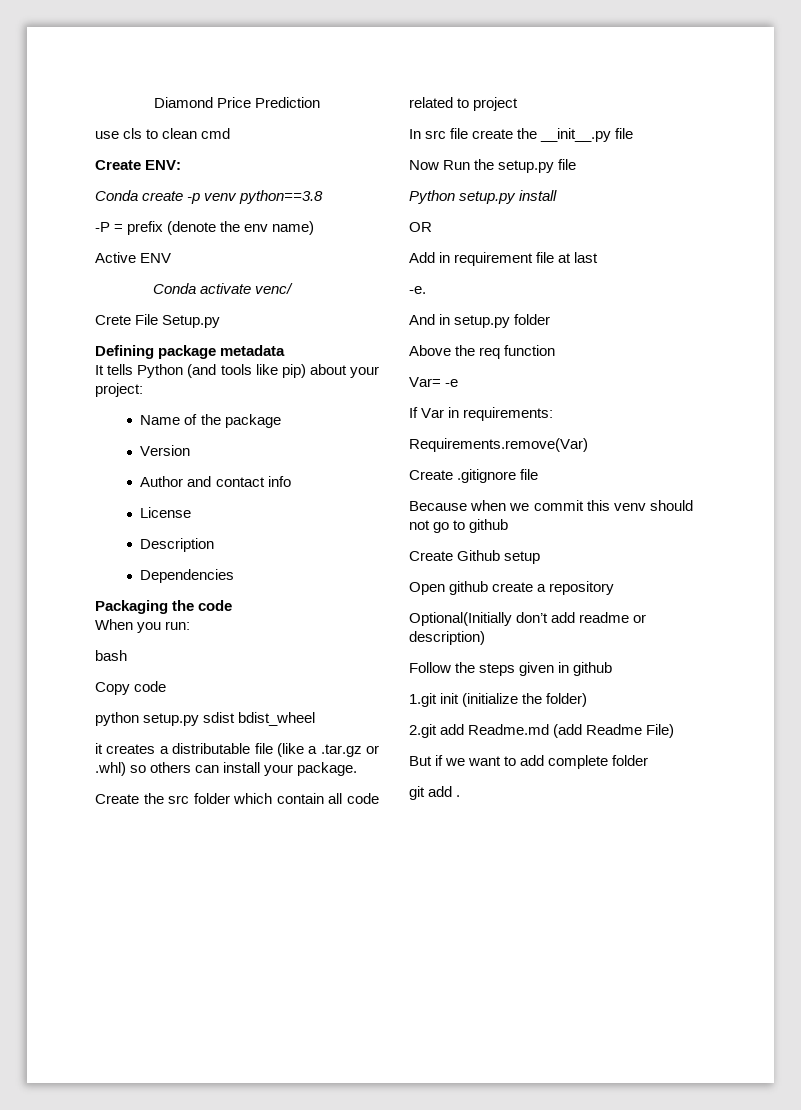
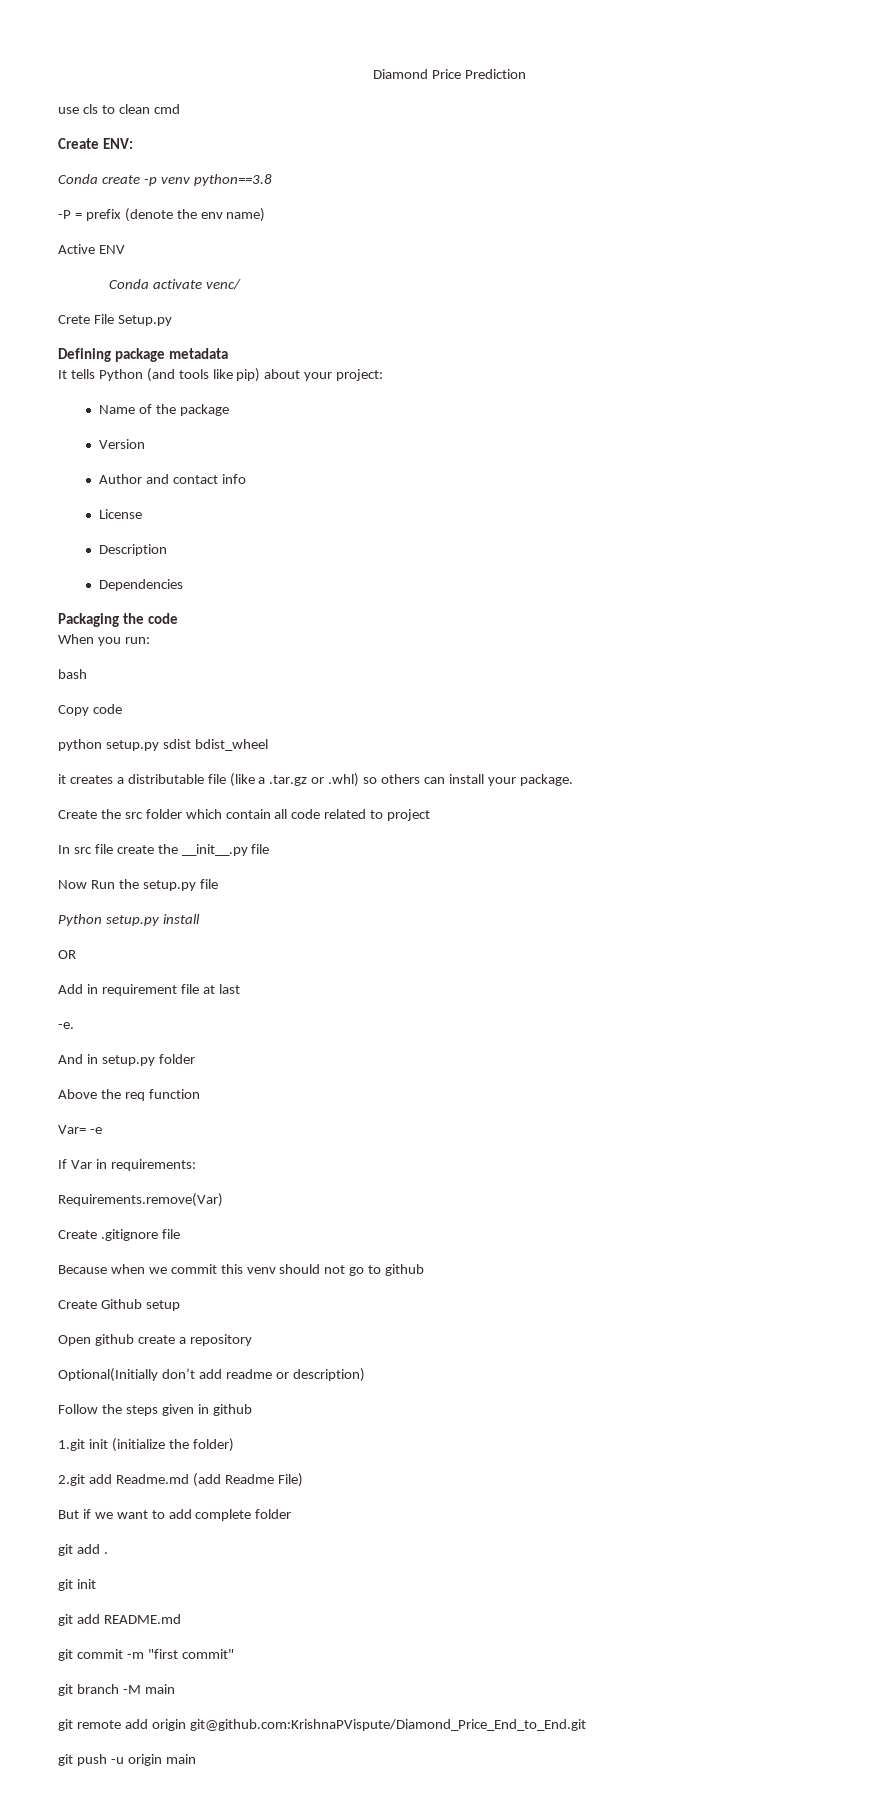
(461, 796) none -> [58,1579,96,1591] [58,1614,181,1626] [58,1649,234,1661] [58,1684,175,1696] [58,1719,586,1731] [58,1754,196,1766] // git init // git add README.md // git commit -m "first commit" // git branch -M main // git remote add origin git@github.com:KrishnaPVispute/Diamond_Price_End_to_End.git // git push -u origin main

